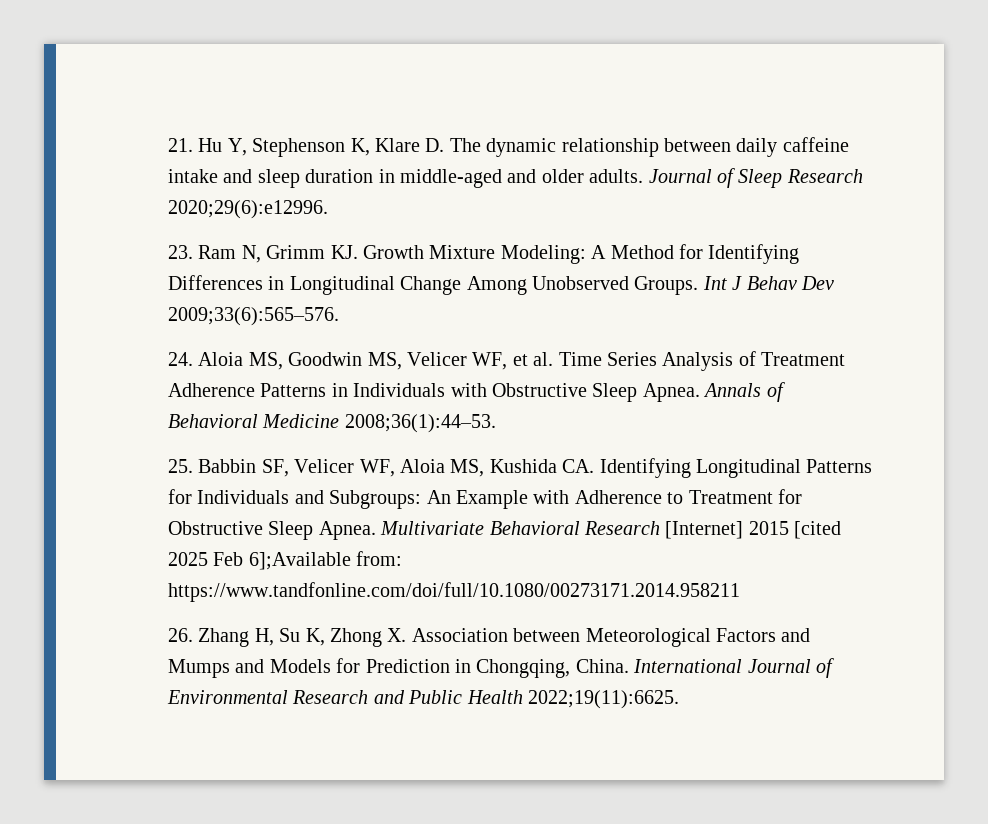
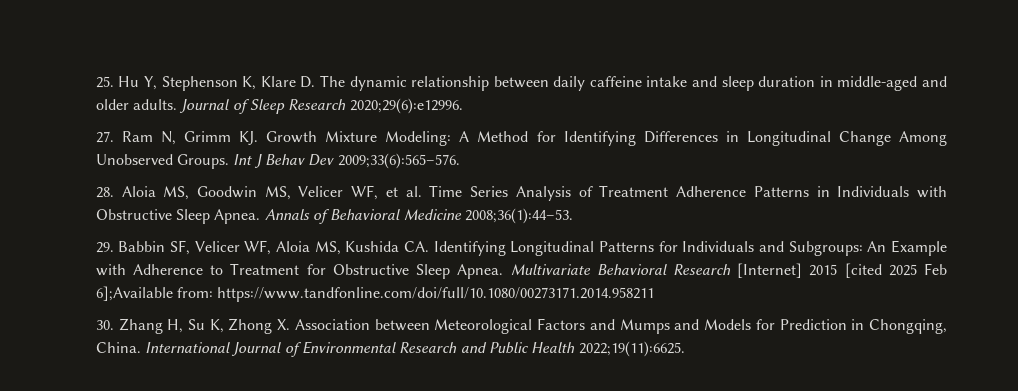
[167,138,193,152] 21. -> [95,76,114,88] 25.
[167,245,193,259] 23. -> [95,131,114,143] 27.
[167,352,193,366] 24. -> [95,187,114,198] 28.
[167,459,193,473] 25. -> [95,242,114,253] 29.
[167,628,193,642] 26. -> [95,320,114,330] 30.

